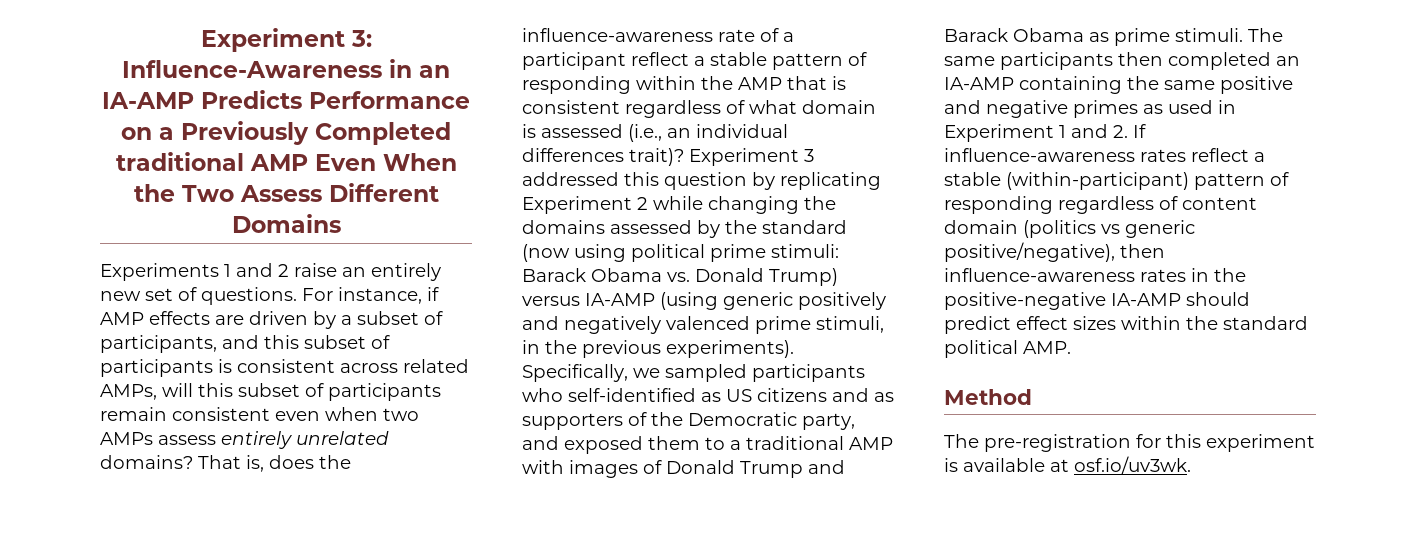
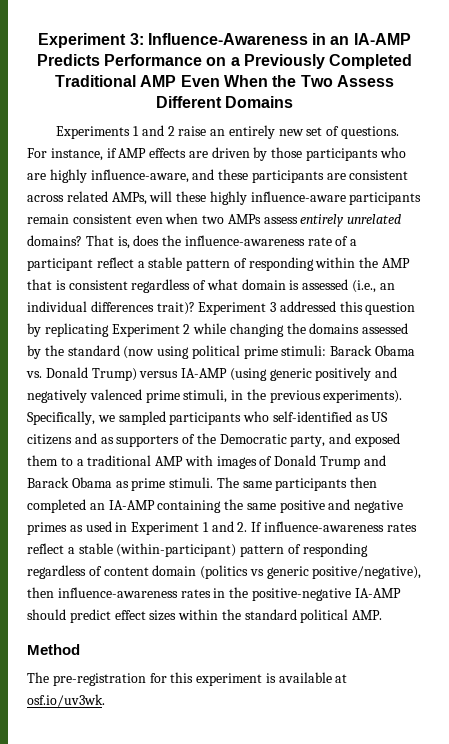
[115,152,244,171] traditional -> [55,75,137,87] Traditional
[341,311,443,325] [100,335,390,353] [100,359,232,377] a subset of participants, and this subset of participants is -> [271,147,406,161] [27,169,346,183] those participants who are highly influence-aware, and these participants are
[198,383,324,397] this subset of -> [176,191,346,205] these highly influence-aware

